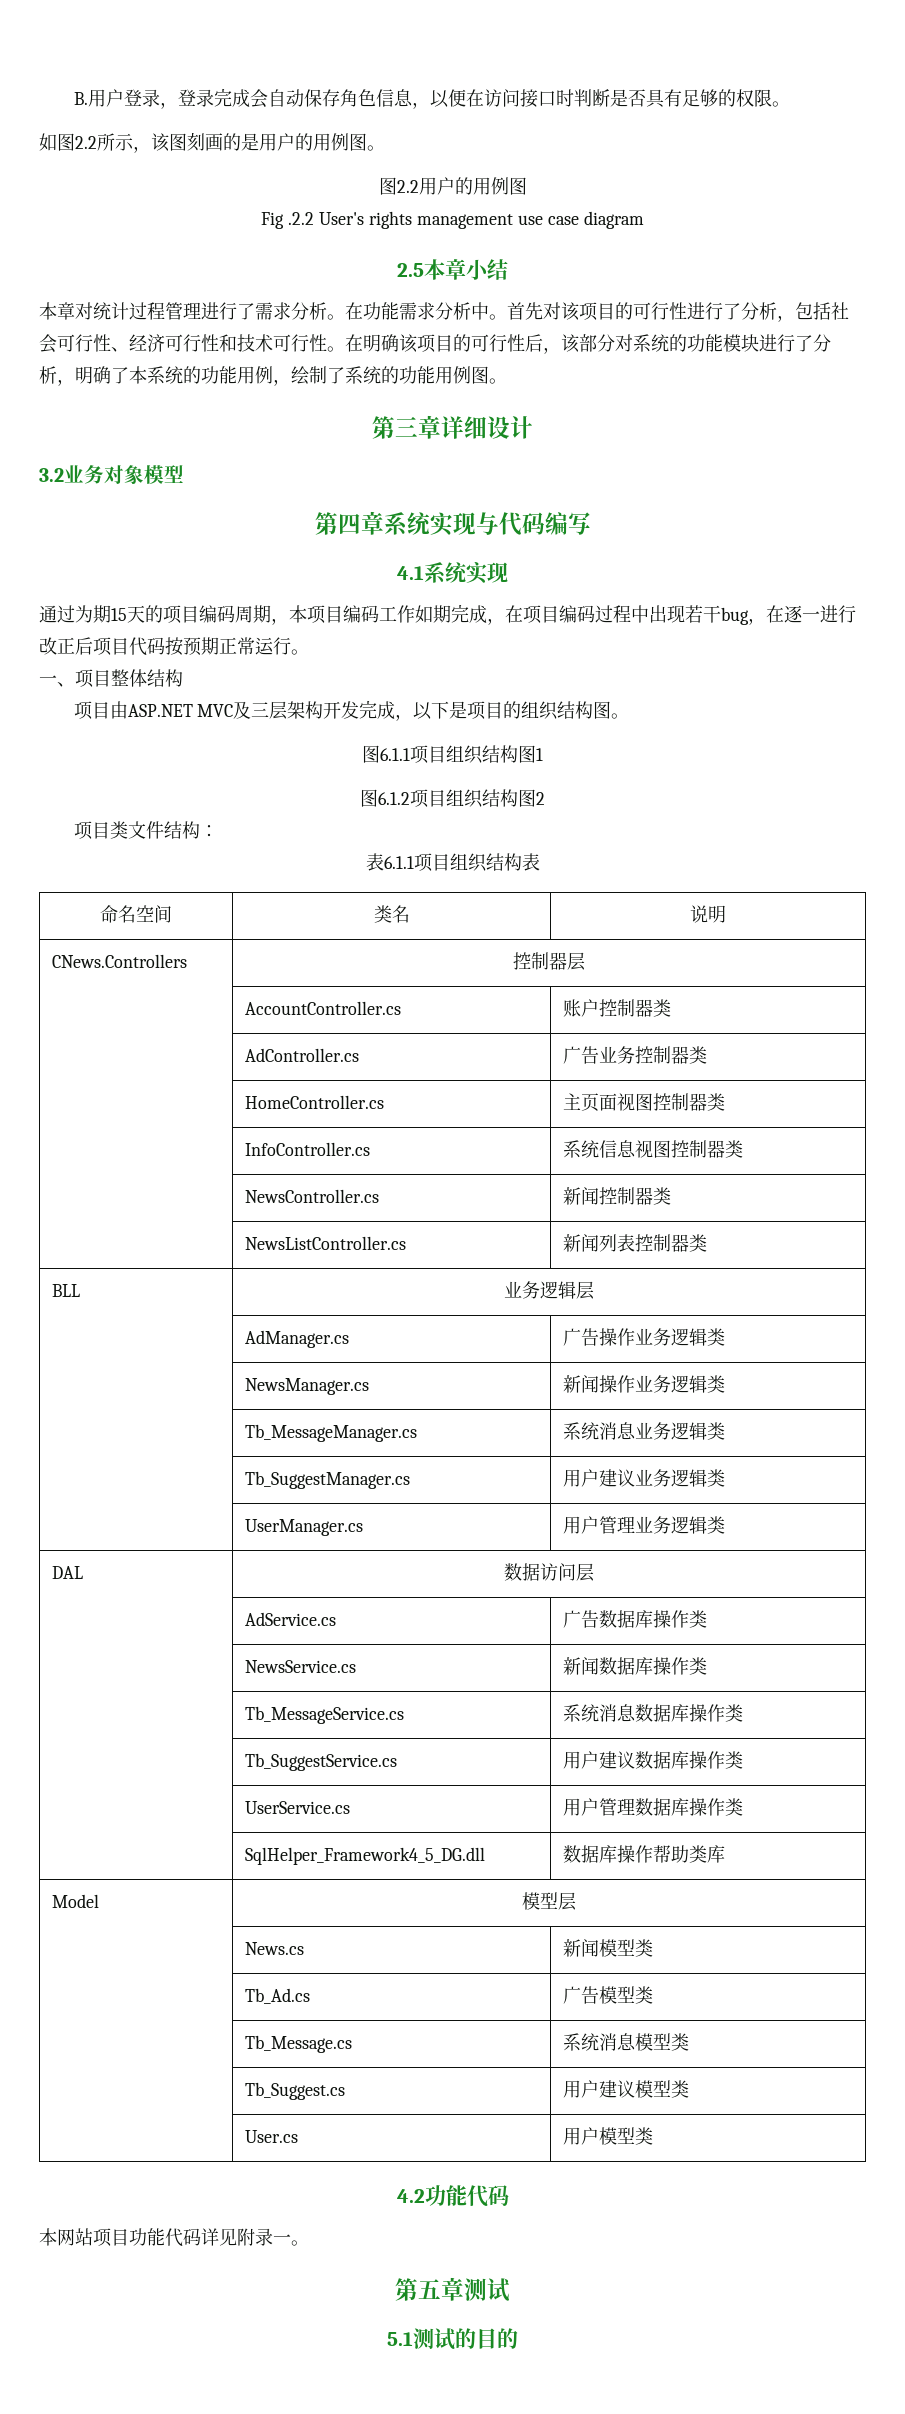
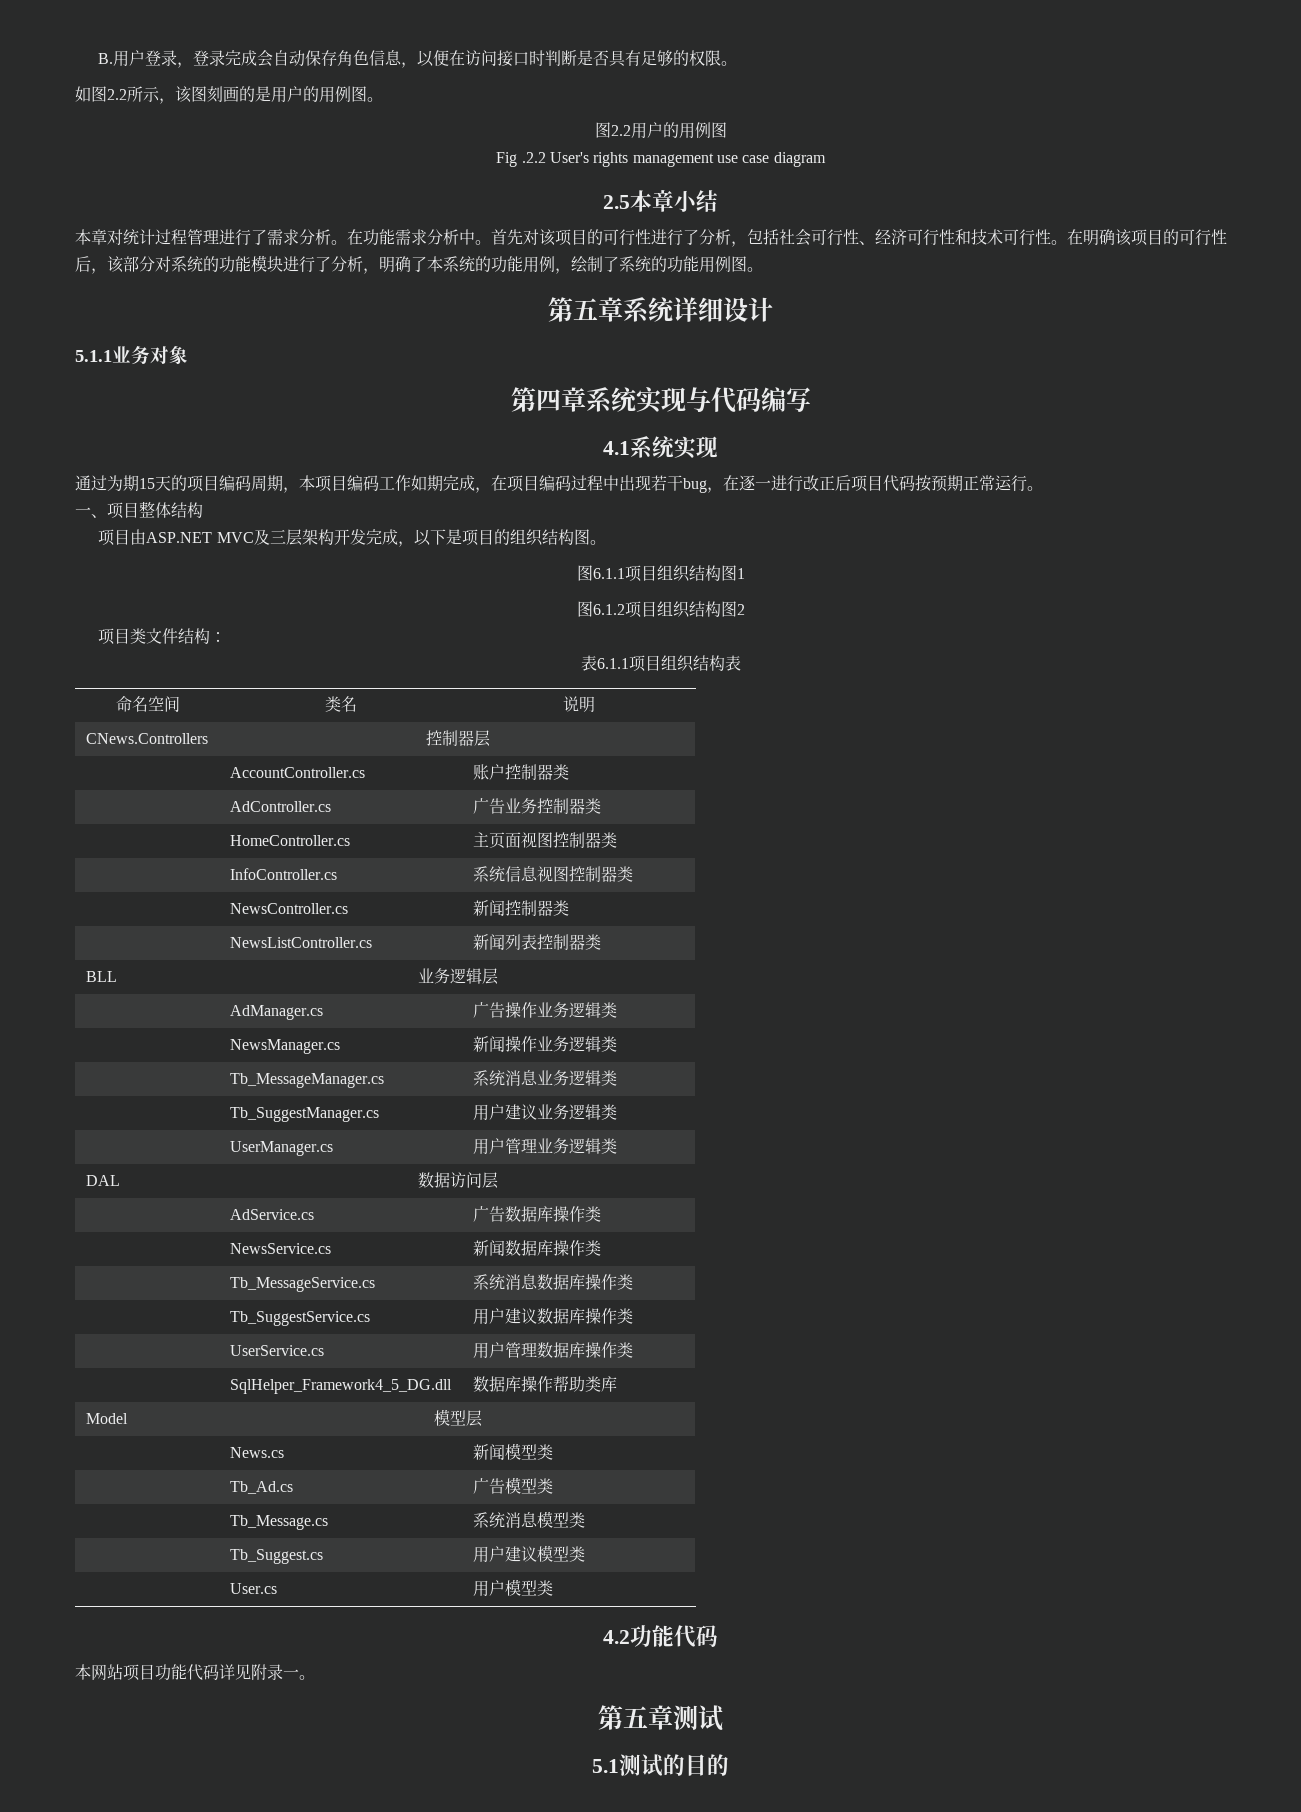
[395,415,441,439] 三章 -> [573,297,675,323] 五章系统
[39,468,64,482] 3.2 -> [75,350,112,362] 5.1.1
[144,465,184,484] 模型 -> (188, 355) none

